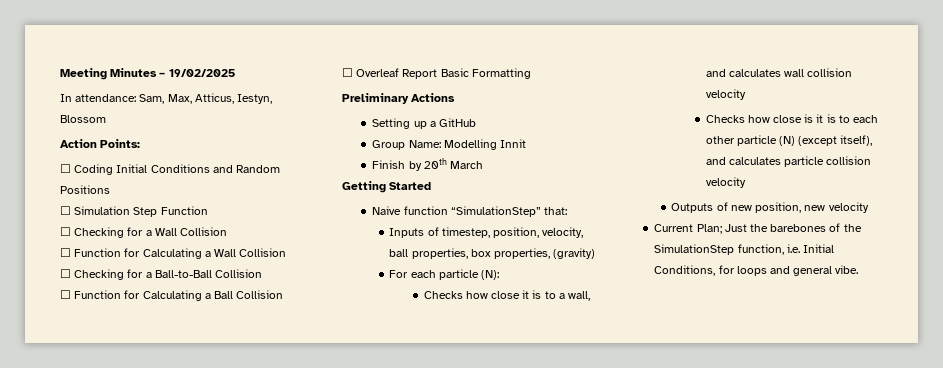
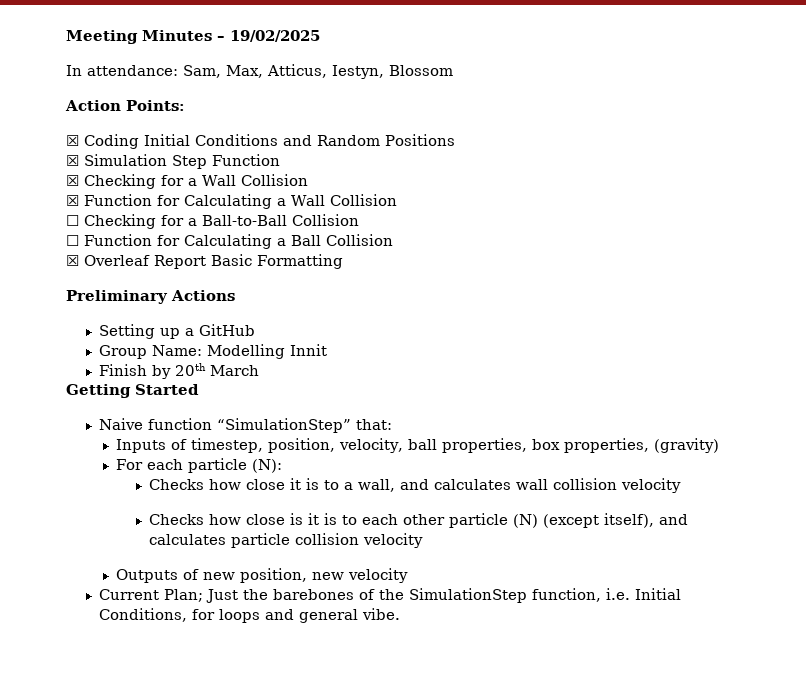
[60,164,71,173] ☐ -> [66,135,79,146] ☒
[60,206,71,215] ☐ -> [66,155,79,166] ☒
[60,227,71,236] ☐ -> [66,175,79,186] ☒
[60,248,71,257] ☐ -> [66,195,79,206] ☒
[342,68,353,77] ☐ -> [66,255,79,266] ☒

